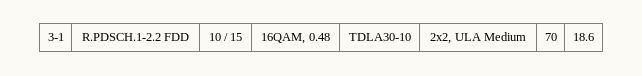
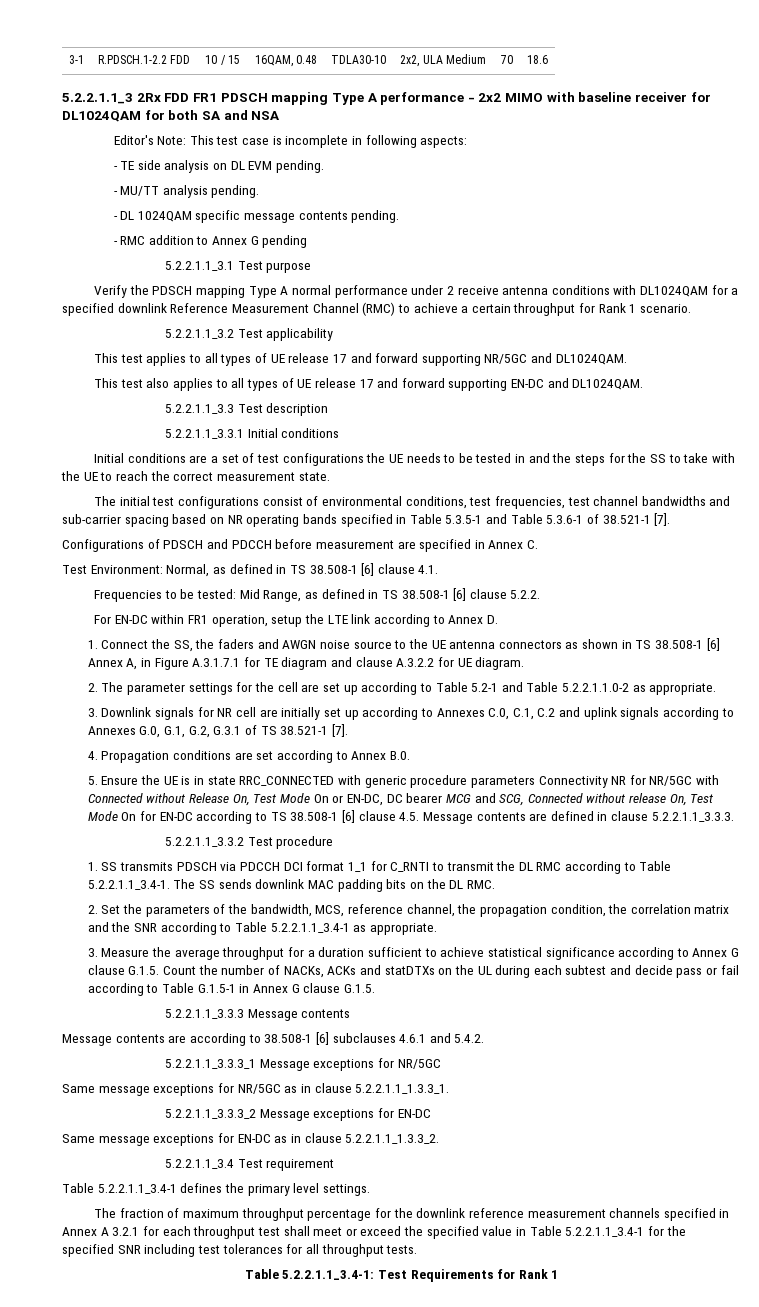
(594, 37) none -> [62,92,711,105] [62,110,281,122] [113,135,468,148] [113,160,325,173] [113,185,260,198] [113,210,400,223] [113,235,308,248] [165,261,312,273] [94,285,739,298] [62,302,692,316] [165,328,334,341] [94,353,627,366] [94,378,644,391] [165,403,329,416] [165,428,340,439] [94,453,735,466] [61,471,330,481] [94,496,731,509] [62,513,671,527] [62,539,539,552] [62,563,439,577] [94,588,541,602] [94,614,498,627] [87,638,720,652] [87,657,525,670] [87,682,717,695] [87,707,734,720] [87,724,348,738] [87,750,410,763] [87,775,720,788] [87,793,714,806] [87,810,734,824] [165,836,334,849] [87,861,672,874] [87,879,495,892] [87,904,730,917] [87,922,437,935] [87,947,740,960] [87,965,739,978] [87,983,375,996] [165,1009,351,1021] [62,1032,485,1046] [165,1058,441,1071] [62,1083,450,1096] [165,1108,431,1121] [62,1133,440,1146] [165,1159,335,1171] [62,1183,370,1196] [94,1208,730,1221] [62,1226,686,1239] [62,1244,418,1257] [244,1269,559,1282] // 5.2.2.1.1_3 2Rx FDD FR1 PDSCH mapping Type A performance - 2x2 MIMO with baseline receiver for DL1024QAM for both SA and NSA // Editor's Note: This test case is incomplete in following aspects: // - TE side analysis on DL EVM pending. // - MU/TT analysis pending. // - DL 1024QAM specific message contents pending. // - RMC addition to Annex G pending // 5.2.2.1.1_3.1 Test purpose // Verify the PDSCH mapping Type A normal performance under 2 receive antenna conditions with DL1024QAM for a specified downlink Reference Measurement Channel (RMC) to achieve a certain throughput for Rank 1 scenario. // 5.2.2.1.1_3.2 Test applicability // This test applies to all types of UE release 17 and forward supporting NR/5GC and DL1024QAM. // This test also applies to all types of UE release 17 and forward supporting EN-DC and DL1024QAM. // 5.2.2.1.1_3.3 Test description // 5.2.2.1.1_3.3.1 Initial conditions // Initial conditions are a set of test configurations the UE needs to be tested in and the steps for the SS to take with the UE to reach the correct measurement state. // The initial test configurations consist of environmental conditions, test frequencies, test channel bandwidths and sub-carrier spacing based on NR operating bands specified in Table 5.3.5-1 and Table 5.3.6-1 of 38.521-1 [7]. // Configurations of PDSCH and PDCCH before measurement are specified in Annex C. // Test Environment: Normal, as defined in TS 38.508-1 [6] clause 4.1. // Frequencies to be tested: Mid Range, as defined in TS 38.508-1 [6] clause 5.2.2. // For EN-DC within FR1 operation, setup the LTE link according to Annex D. // 1. Connect the SS, the faders and AWGN noise source to the UE antenna connectors as shown in TS 38.508-1 [6] Annex A, in Figure A.3.1.7.1 for TE diagram and clause A.3.2.2 for UE diagram. // 2. The parameter settings for the cell are set up according to Table 5.2-1 and Table 5.2.2.1.1.0-2 as appropriate. // 3. Downlink signals for NR cell are initially set up according to Annexes C.0, C.1, C.2 and uplink signals according to Annexes G.0, G.1, G.2, G.3.1 of TS 38.521-1 [7]. // 4. Propagation conditions are set according to Annex B.0. // 5. Ensure the UE is in state RRC_CONNECTED with generic procedure parameters Connectivity NR for NR/5GC with Connected without Release On, Test Mode On or EN-DC, DC bearer MCG and SCG, Connected without release On, Test Mode On for EN-DC according to TS 38.508-1 [6] clause 4.5. Message contents are defined in clause 5.2.2.1.1_3.3.3. // 5.2.2.1.1_3.3.2 Test procedure // 1. SS transmits PDSCH via PDCCH DCI format 1_1 for C_RNTI to transmit the DL RMC according to Table 5.2.2.1.1_3.4-1. The SS sends downlink MAC padding bits on the DL RMC. // 2. Set the parameters of the bandwidth, MCS, reference channel, the propagation condition, the correlation matrix and the SNR according to Table 5.2.2.1.1_3.4-1 as appropriate. // 3. Measure the average throughput for a duration sufficient to achieve statistical significance according to Annex G clause G.1.5. Count the number of NACKs, ACKs and statDTXs on the UL during each subtest and decide pass or fail according to Table G.1.5-1 in Annex G clause G.1.5. // 5.2.2.1.1_3.3.3 Message contents // Message contents are according to 38.508-1 [6] subclauses 4.6.1 and 5.4.2. // 5.2.2.1.1_3.3.3_1 Message exceptions for NR/5GC // Same message exceptions for NR/5GC as in clause 5.2.2.1.1_1.3.3_1. // 5.2.2.1.1_3.3.3_2 Message exceptions for EN-DC // Same message exceptions for EN-DC as in clause 5.2.2.1.1_1.3.3_2. // 5.2.2.1.1_3.4 Test requirement // Table 5.2.2.1.1_3.4-1 defines the primary level settings. // The fraction of maximum throughput percentage for the downlink reference measurement channels specified in Annex A 3.2.1 for each throughput test shall meet or exceed the specified value in Table 5.2.2.1.1_3.4-1 for the specified SNR including test tolerances for all throughput tests. // Table 5.2.2.1.1_3.4-1: Test Requirements for Rank 1

